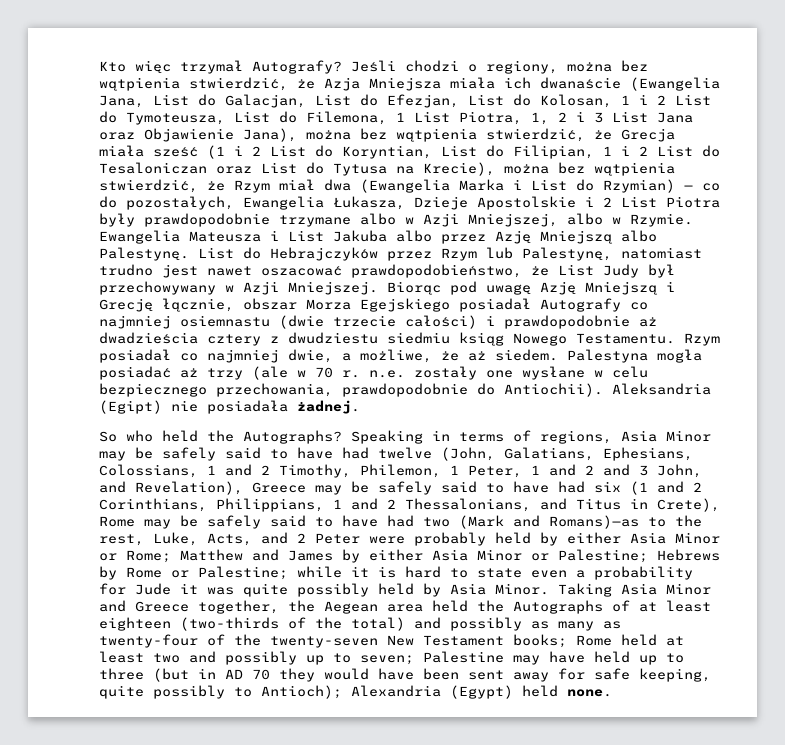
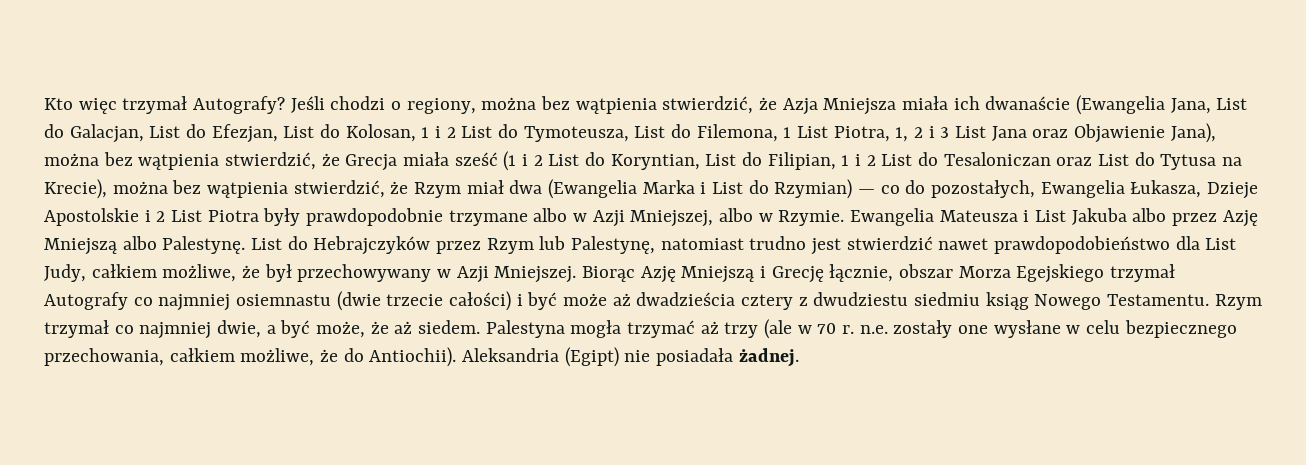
[207,264,639,278] nawet oszacować prawdopodobieństwo, że List Judy -> [846,236,1237,254] [44,264,261,282] stwierdzić nawet prawdopodobieństwo dla List Judy, całkiem możliwe, że
[450,281,531,295] pod uwagę -> (636, 274) none
[459,298,531,312] posiadał -> [1110,264,1176,282] trzymał
[504,315,630,329] prawdopodobnie -> [527,292,608,310] być może
[99,349,171,363] posiadał -> [44,320,109,338] trzymał
[360,349,432,363] możliwe, -> [280,320,366,338] być może,
[99,366,171,380] posiadać -> [627,320,696,338] trzymać
[342,383,468,397] prawdopodobnie -> [169,348,339,366] całkiem możliwe, że
[99,430,711,444] [99,447,693,461] [99,464,702,478] [99,481,702,495] [99,498,720,512] [99,515,702,529] [99,532,720,546] [99,549,720,563] [99,566,693,580] [99,583,711,597] [99,600,711,614] [99,617,621,631] [99,634,684,648] [99,651,684,665] [99,668,711,682] [99,685,612,699] // So who held the Autographs? Speaking in terms of regions, Asia Minor may be safely said to have had twelve (John, Galatians, Ephesians, Colossians, 1 and 2 Timothy, Philemon, 1 Peter, 1 and 2 and 3 John, and Revelation), Greece may be safely said to have had six (1 and 2 Corinthians, Philippians, 1 and 2 Thessalonians, and Titus in Crete), Rome may be safely said to have had two (Mark and Romans)—as to the rest, Luke, Acts, and 2 Peter were probably held by either Asia Minor or Rome; Matthew and James by either Asia Minor or Palestine; Hebrews by Rome or Palestine; while it is hard to state even a probability for Jude it was quite possibly held by Asia Minor. Taking Asia Minor and Greece together, the Aegean area held the Autographs of at least eighteen (two-thirds of the total) and possibly as many as twenty-four of the twenty-seven New Testament books; Rome held at least two and possibly up to seven; Palestine may have held up to three (but in AD 70 they would have been sent away for safe keeping, quite possibly to Antioch); Alexandria (Egypt) held none. -> (799, 357) none

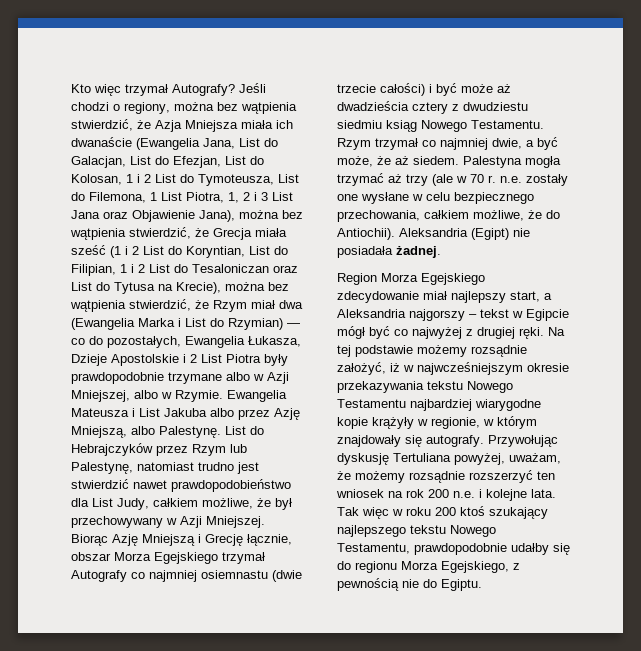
[44,238,117,255] Mniejszą -> [71,426,127,438] Mniejszą,
(799, 357) none -> [337,273,485,285] [337,291,552,303] [337,309,569,321] [337,326,565,339] [337,345,527,357] [337,362,569,375] [337,381,513,393] [337,399,541,411] [337,416,537,429] [337,435,558,447] [337,453,561,465] [337,470,555,483] [336,489,556,501] [337,506,548,519] [337,525,496,537] [337,543,570,555] [337,561,520,573] [337,578,482,591] // Region Morza Egejskiego zdecydowanie miał najlepszy start, a Aleksandria najgorszy – tekst w Egipcie mógł być co najwyżej z drugiej ręki. Na tej podstawie możemy rozsądnie założyć, iż w najwcześniejszym okresie przekazywania tekstu Nowego Testamentu najbardziej wiarygodne kopie krążyły w regionie, w którym znajdowały się autografy. Przywołując dyskusję Tertuliana powyżej, uważam, że możemy rozsądnie rozszerzyć ten wniosek na rok 200 n.e. i kolejne lata. Tak więc w roku 200 ktoś szukający najlepszego tekstu Nowego Testamentu, prawdopodobnie udałby się do regionu Morza Egejskiego, z pewnością nie do Egiptu.

